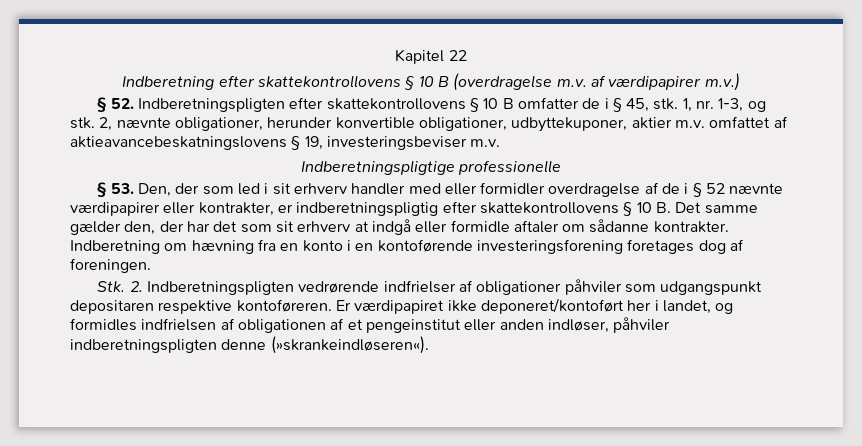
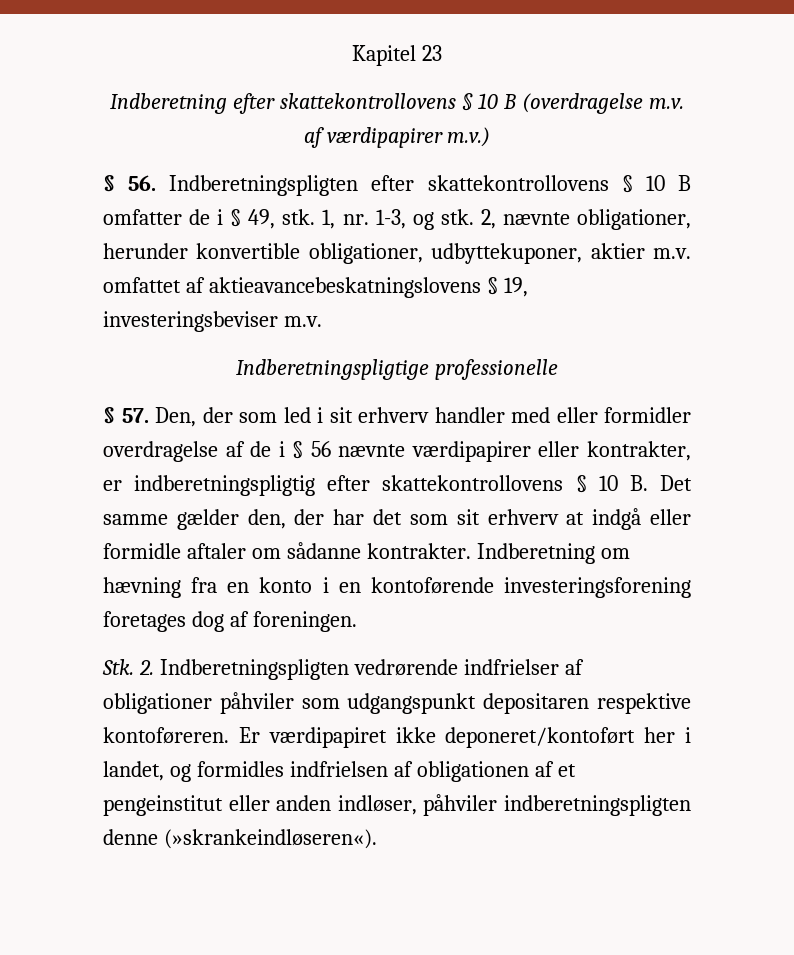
[448,50,467,61] 22 -> [421,45,442,61] 23
[110,98,134,109] 52. -> [128,175,157,191] 56.
[626,98,650,112] 45, -> [248,209,276,229] 49,
[110,183,134,194] 53. -> [121,408,149,423] 57.
[706,183,726,194] 52 -> [310,441,331,457] 56

